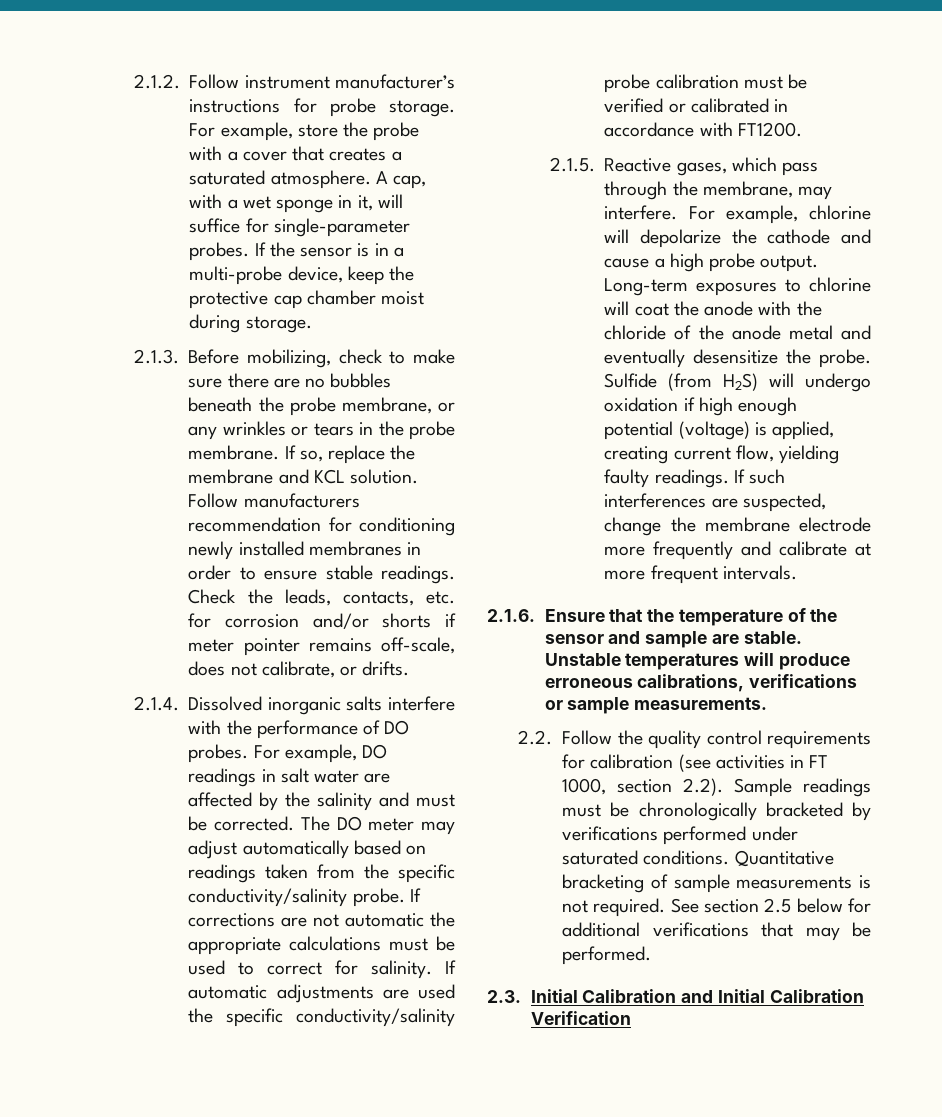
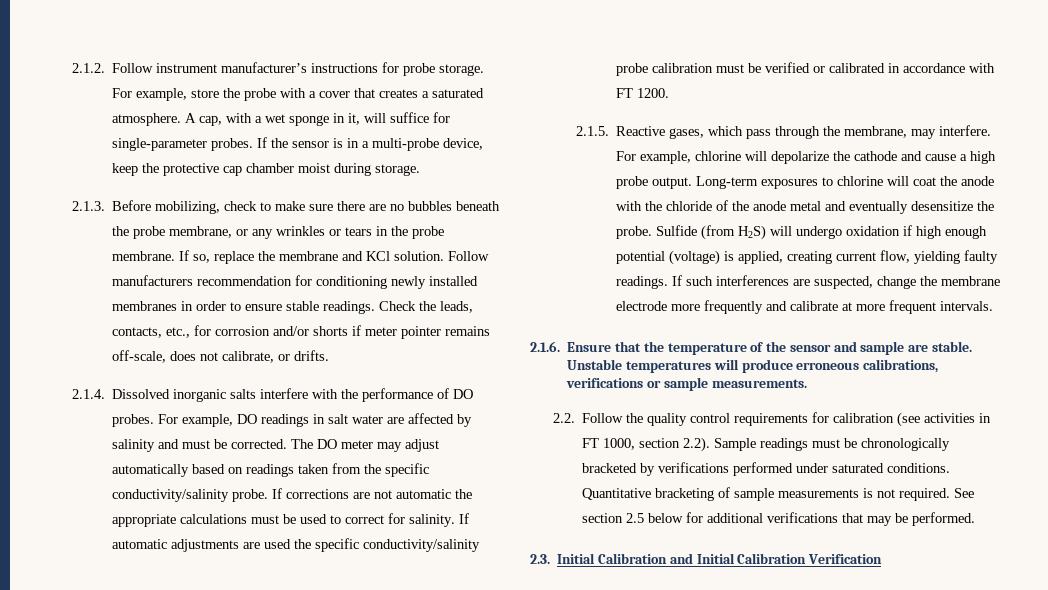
[313,469,345,484] KCL -> [366,251,391,261] KCl
[426,591,455,604] etc. -> [166,327,191,338] etc.,
[285,792,311,807] the -> (473, 420) none
[737,122,802,137] FT1200. -> [616,88,670,98] FT 1200.

